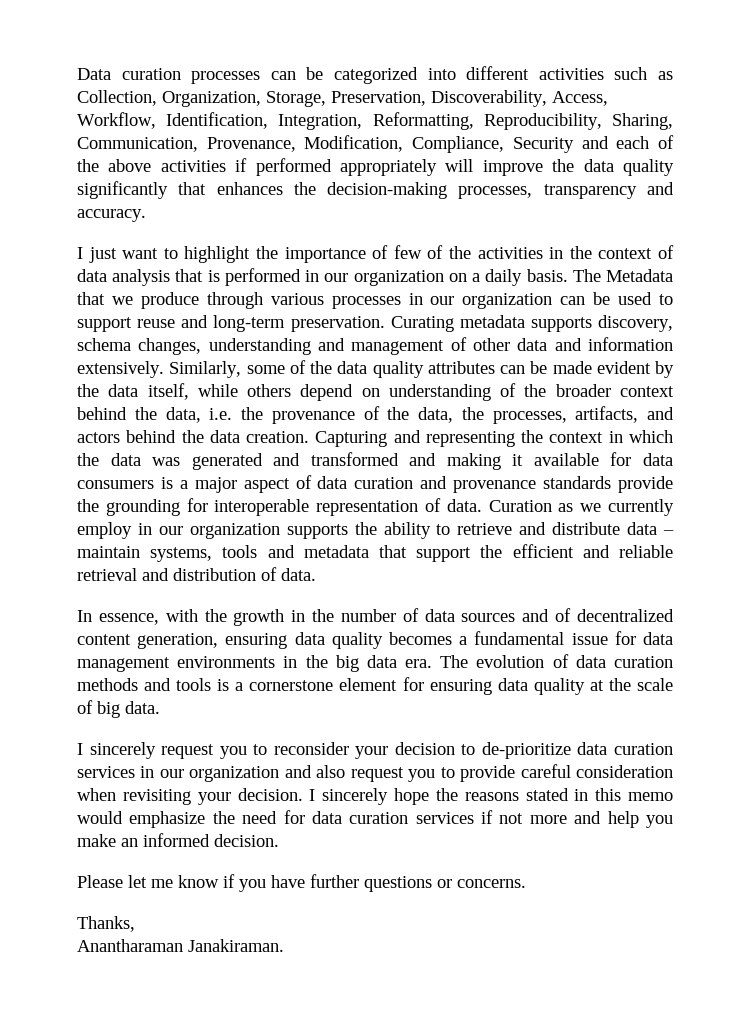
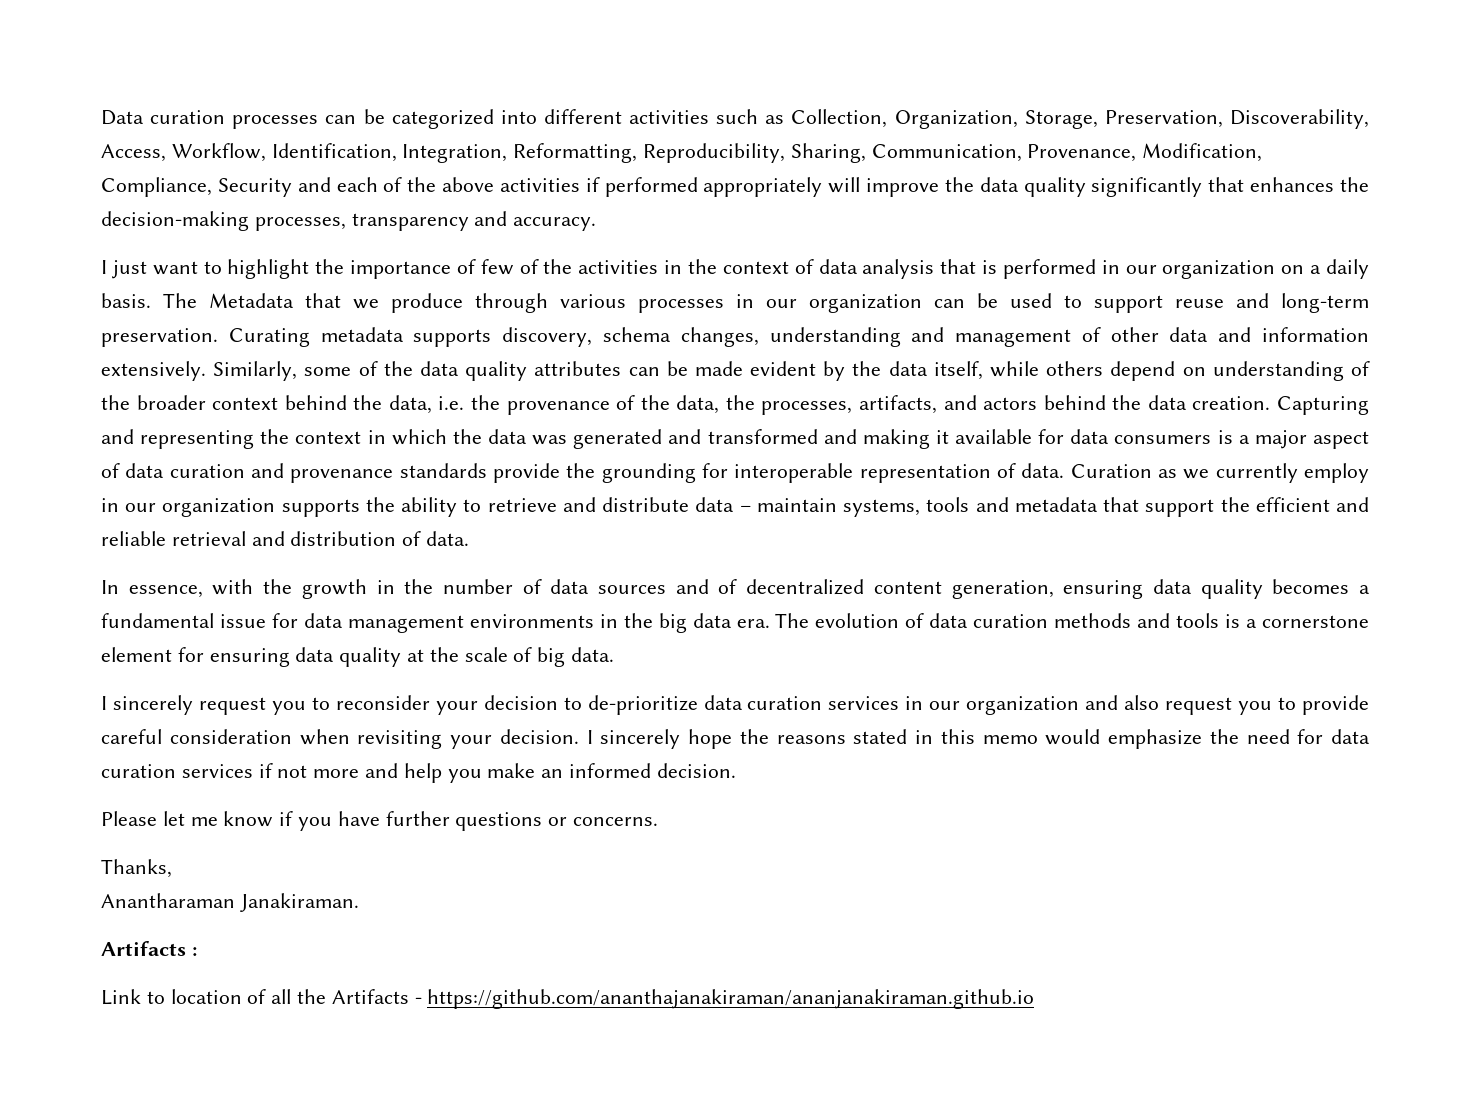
(284, 945) none -> [101,941,197,956] [101,989,1035,1009] // Artifacts : // Link to location of all the Artifacts - https://github.com/ananthajanakiraman/ananjanakiraman.github.io

